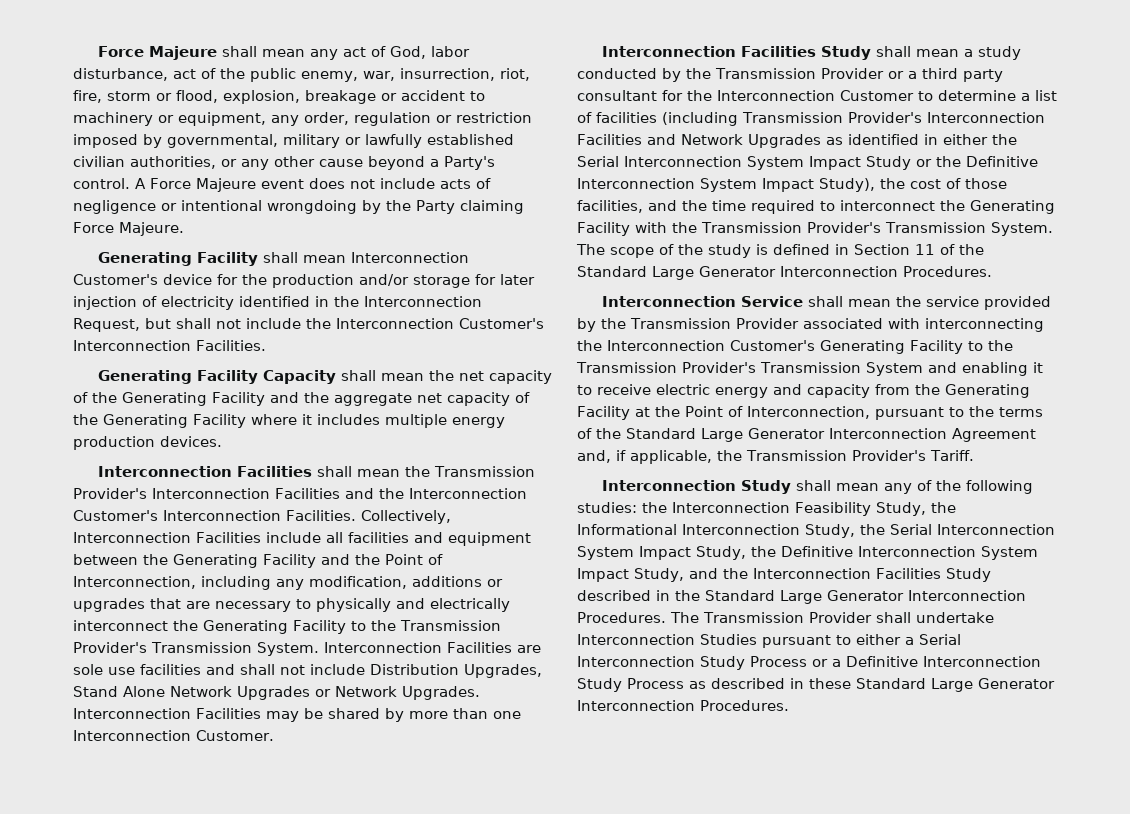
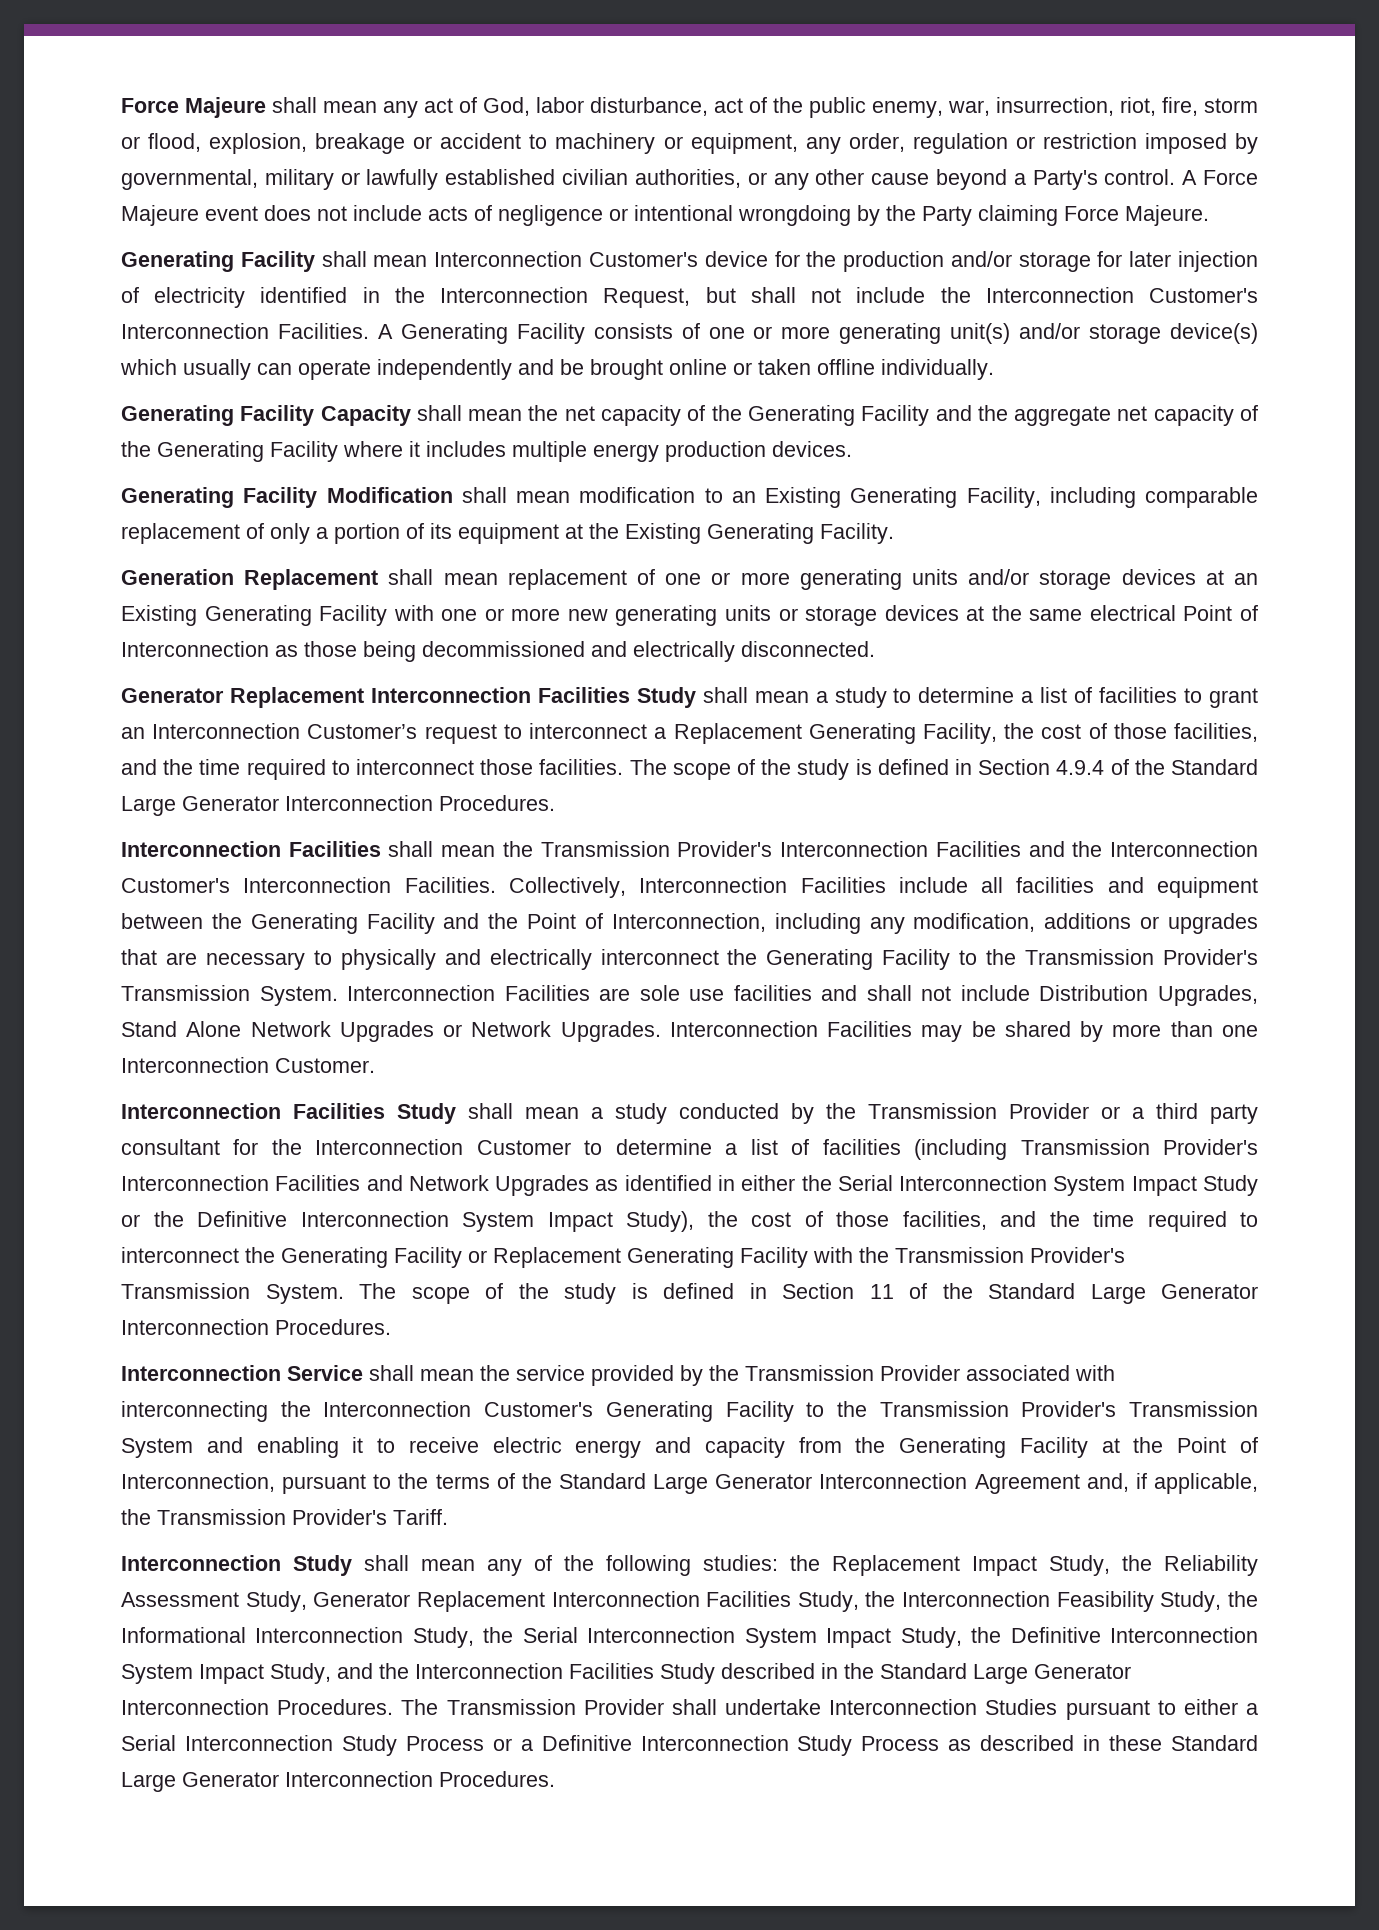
(266, 345) none -> [377,323,1258,344] [120,359,994,380] A Generating Facility consists of one or more generating unit(s) and/or storage device(s) which usually can operate independently and be brought online or taken offline individually.
(222, 441) none -> [121,487,1258,508] [121,523,894,544] [121,569,1259,590] [121,605,1258,626] [121,641,875,662] [121,687,1258,708] [121,723,1258,744] [121,759,1259,780] [121,795,555,816] // Generating Facility Modification shall mean modification to an Existing Generating Facility, including comparable replacement of only a portion of its equipment at the Existing Generating Facility. // Generation Replacement shall mean replacement of one or more generating units and/or storage devices at an Existing Generating Facility with one or more new generating units or storage devices at the same electrical Point of Interconnection as those being decommissioned and electrically disconnected. // Generator Replacement Interconnection Facilities Study shall mean a study to determine a list of facilities to grant an Interconnection Customer’s request to interconnect a Replacement Generating Facility, the cost of those facilities, and the time required to interconnect those facilities. The scope of the study is defined in Section 4.9.4 of the Standard Large Generator Interconnection Procedures.
(630, 229) none -> [468,1247,808,1268] or Replacement Generating Facility
(667, 507) none -> [832,1555,1258,1576] [121,1591,896,1612] Replacement Impact Study, the Reliability Assessment Study, Generator Replacement Interconnection Facilities Study, the

